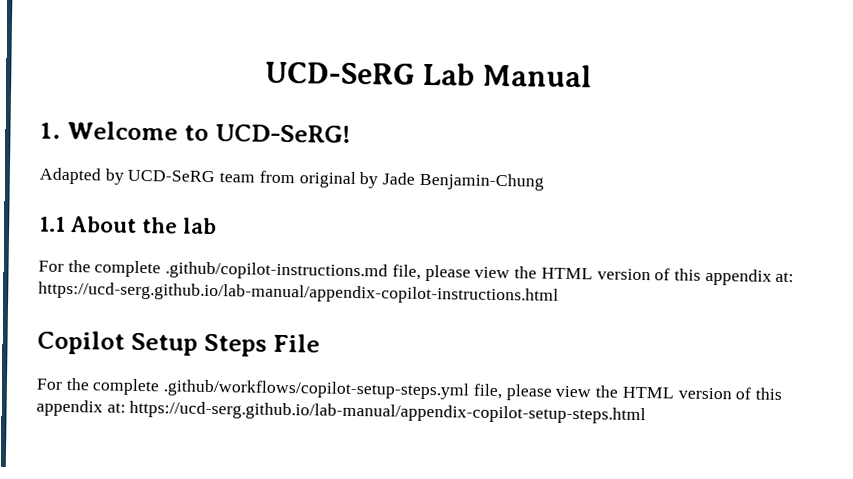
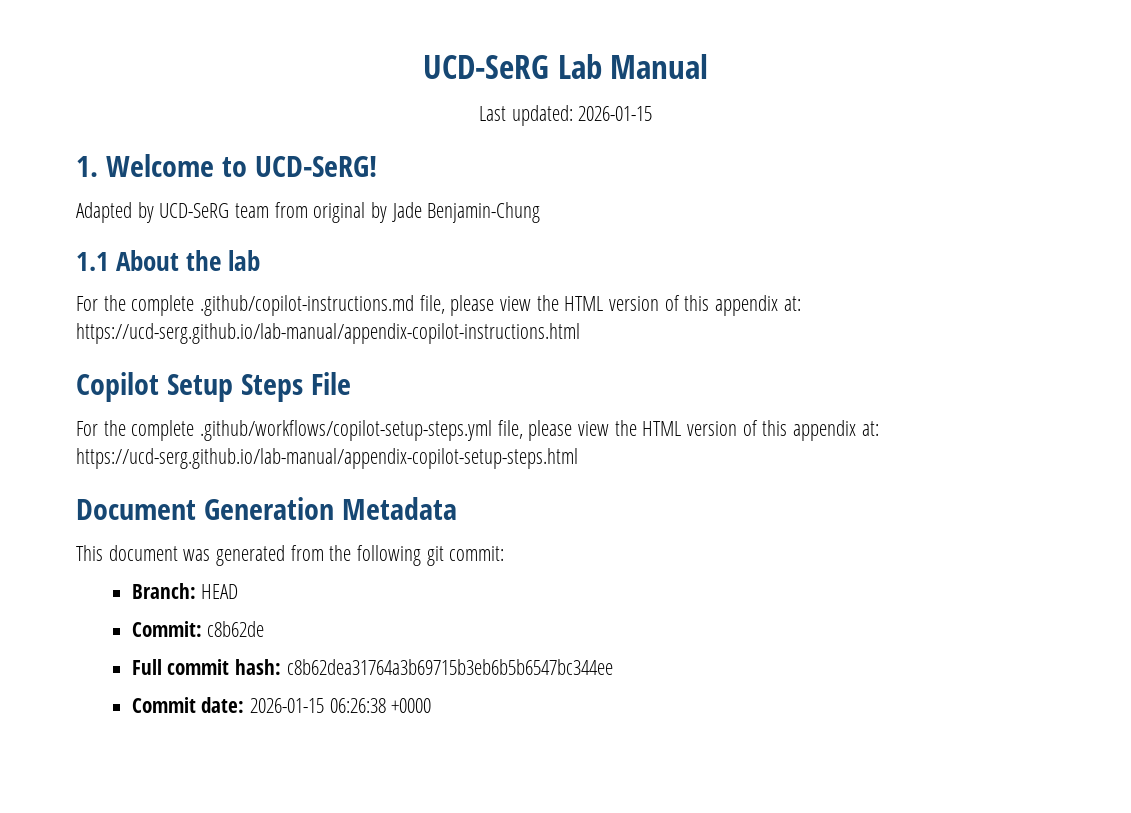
(593, 75) none -> [478,105,653,126] // Last updated: 2026-01-15
(647, 412) none -> [76,497,457,520] [76,545,505,566] [131,583,239,599] [131,621,265,637] [131,659,613,675] [131,697,432,713] // Document Generation Metadata // This document was generated from the following git commit: // Branch: HEAD // Commit: c8b62de // Full commit hash: c8b62dea31764a3b69715b3eb6b5b6547bc344ee // Commit date: 2026-01-15 06:26:38 +0000

